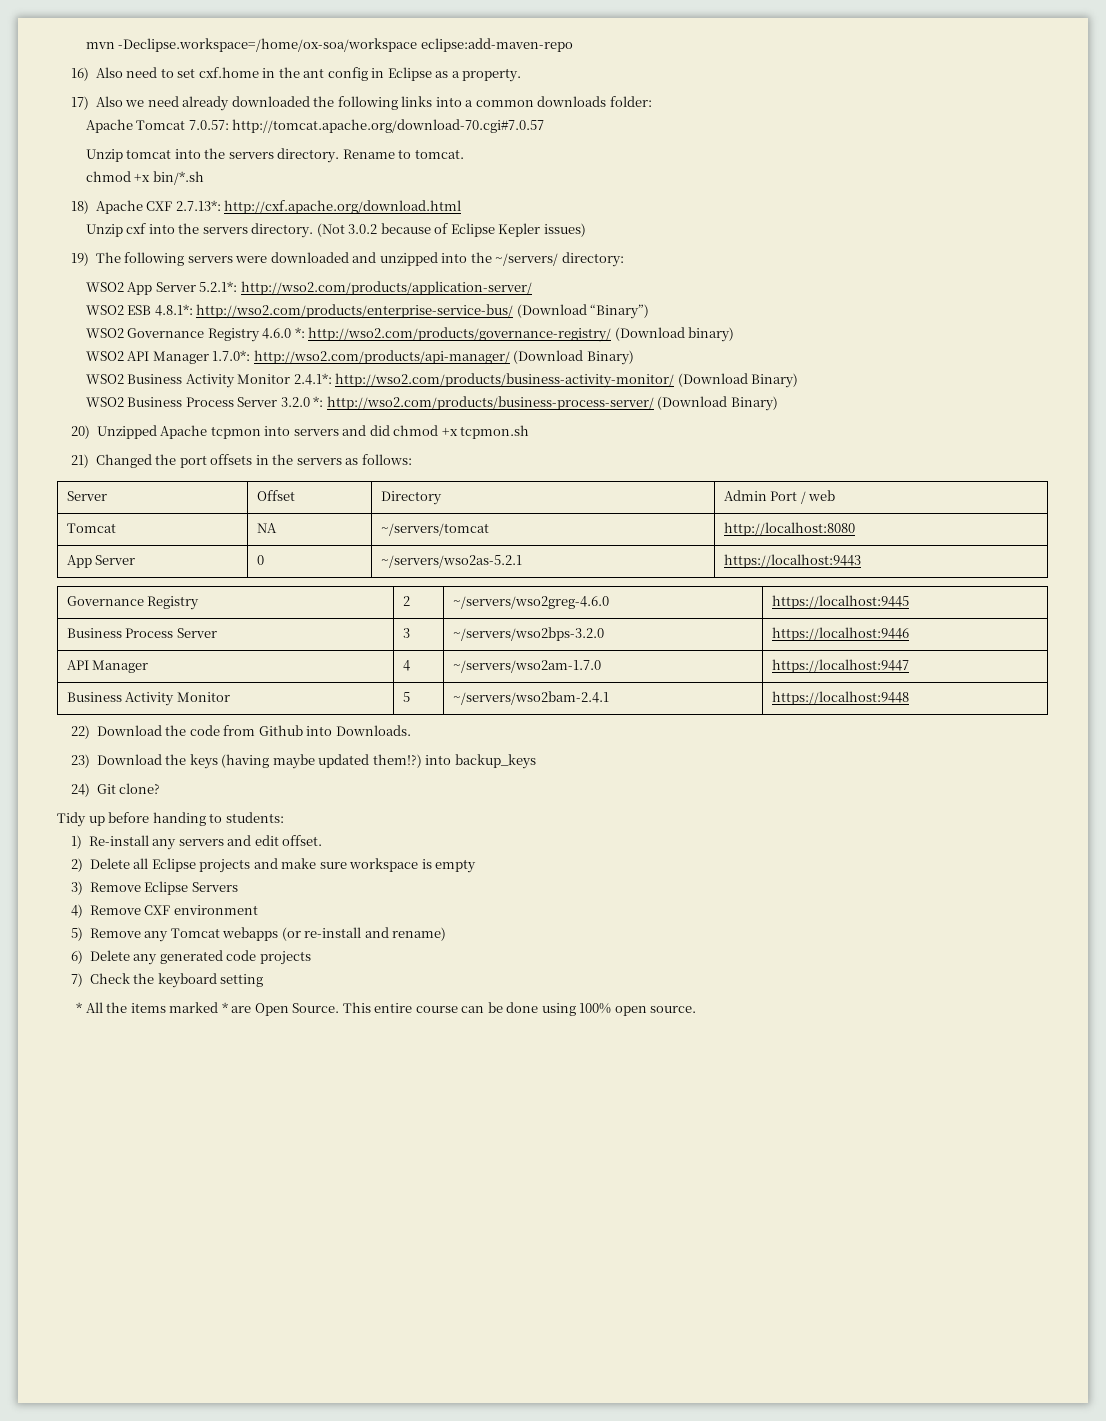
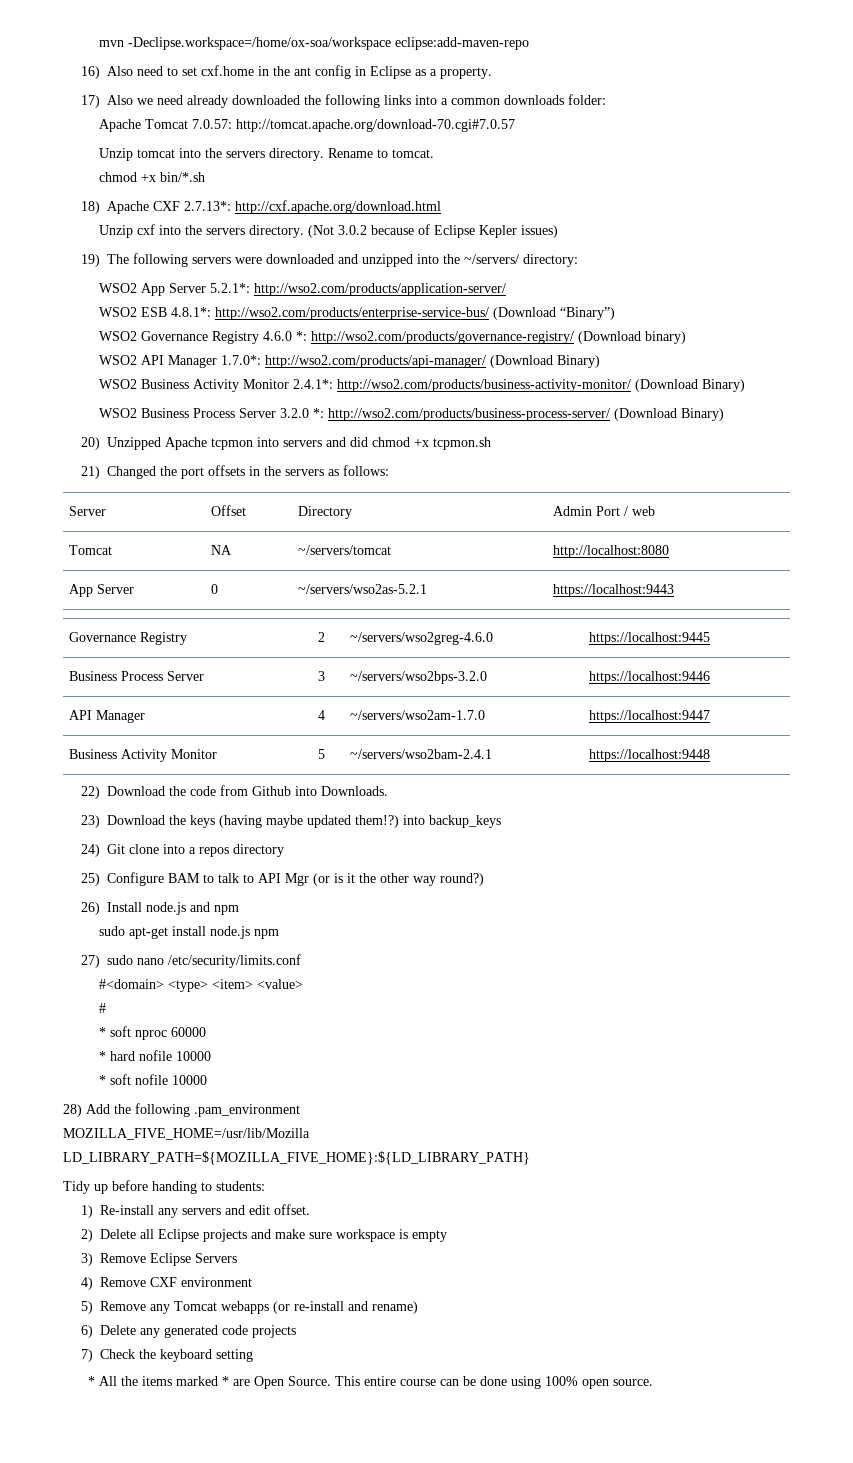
[119,783,161,794] clone? -> [129,844,285,857] [81,872,485,886] [81,902,240,915] [99,926,280,939] [81,954,302,968] [99,979,304,992] [99,1003,107,1013] [99,1026,207,1040] [99,1050,212,1061] [99,1074,208,1085] [63,1103,300,1117] [63,1128,310,1140] [63,1151,530,1165] clone into a repos directory // 25) Configure BAM to talk to API Mgr (or is it the other way round?) // 26) Install node.js and npm // sudo apt-get install node.js npm // 27) sudo nano /etc/security/limits.conf // #<domain> <type> <item> <value> // # // * soft nproc 60000 // * hard nofile 10000 // * soft nofile 10000 // 28) Add the following .pam_environment // MOZILLA_FIVE_HOME=/usr/lib/Mozilla // LD_LIBRARY_PATH=${MOZILLA_FIVE_HOME}:${LD_LIBRARY_PATH}

